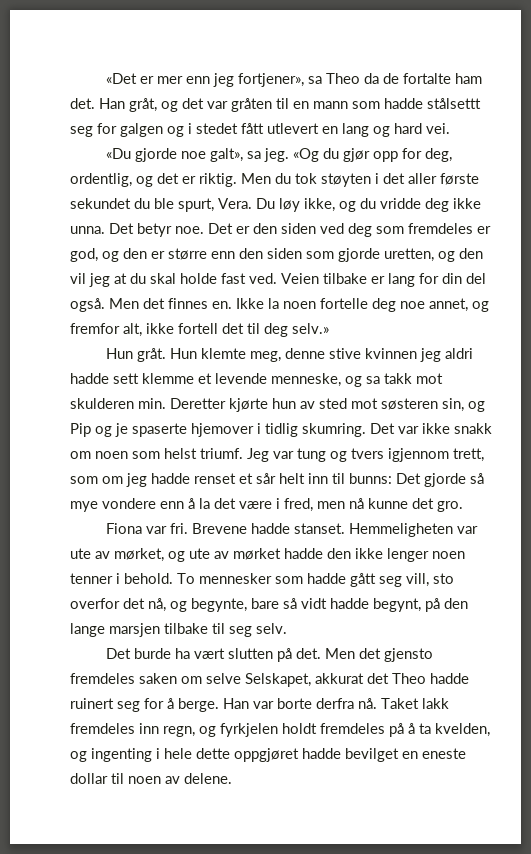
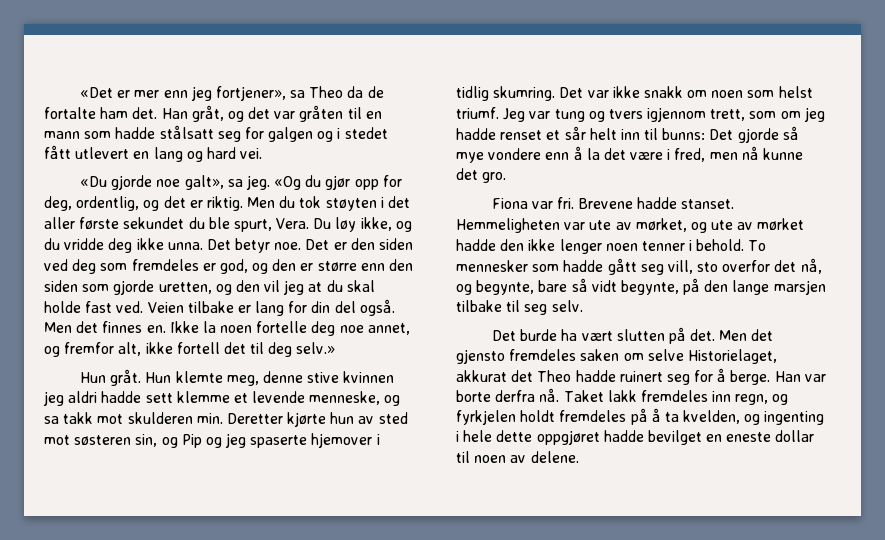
[427,98,481,109] stålsettt -> [159,125,214,139] stålsatt
[115,423,128,437] je -> [225,433,247,448] jeg
[330,598,421,612] hadde begynt, -> [620,280,679,295] begynte,
[245,673,311,687] Selskapet, -> [687,349,777,364] Historielaget,

